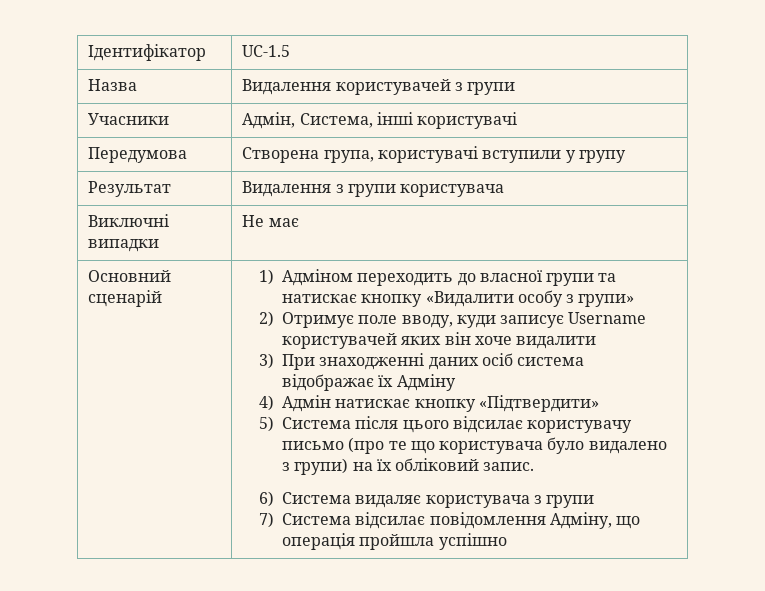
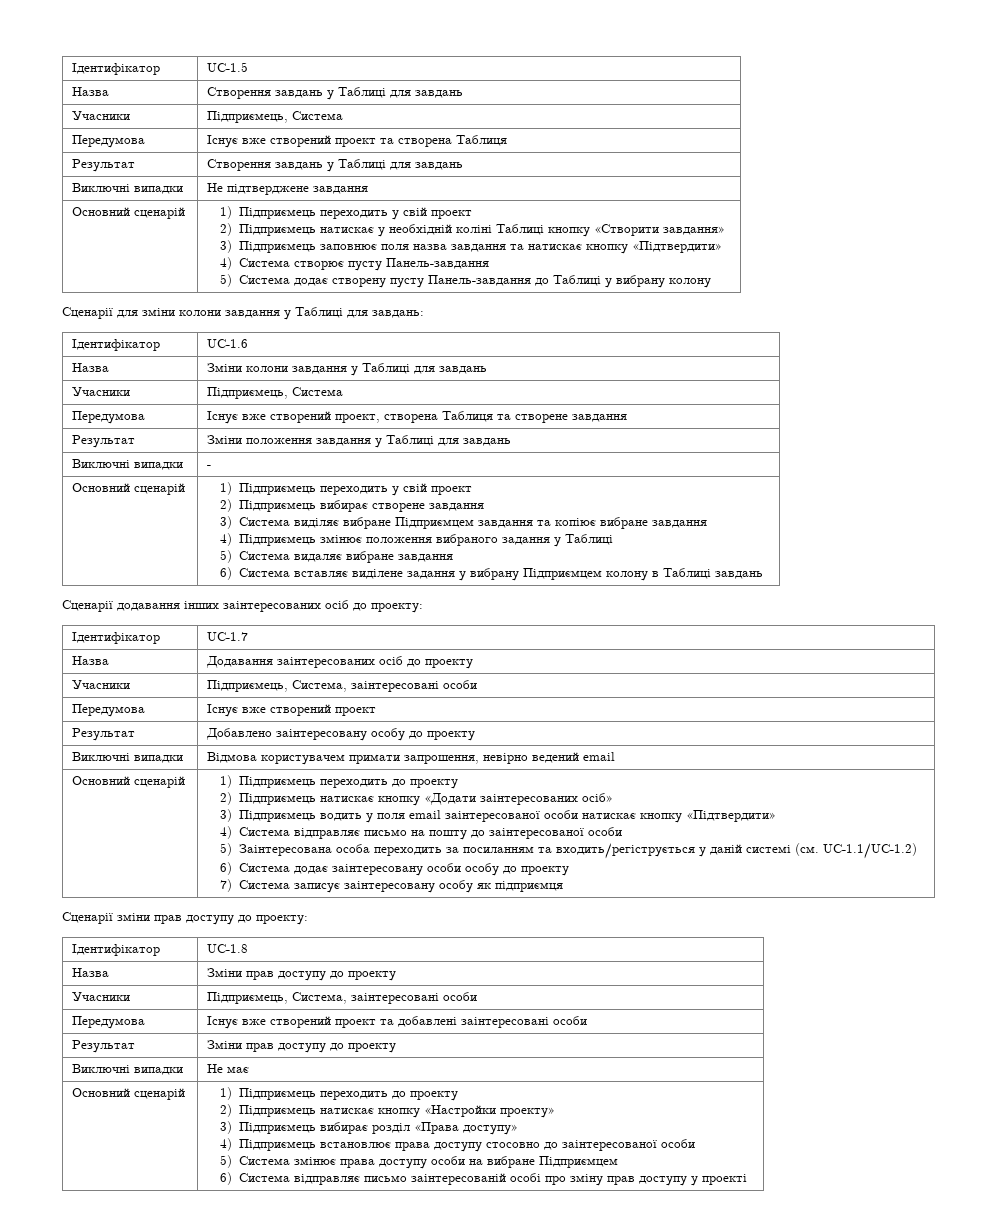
[242,79,516,95] [88,113,170,125] [242,112,518,129] [88,147,188,163] [242,146,627,163] [88,181,172,197] [242,181,505,197] Видалення користувачей з групи // Учасники | Адмін, Система, інші користувачі // Передумова | Створена група, користувачі вступили у групу // Результат | Видалення з групи користувача -> [207,87,464,100] [72,111,131,121] [207,111,344,123] [72,135,146,148] [207,135,508,148] [72,159,136,172] [207,159,464,172] [72,183,184,194] [207,183,369,195] [72,207,186,219] [220,206,472,220] [220,223,725,237] [220,240,722,254] [220,257,489,271] [220,274,711,288] [62,307,424,320] [72,339,161,351] [207,339,249,348] [72,363,110,372] [207,363,488,376] [72,387,131,397] [207,387,344,399] [72,411,146,424] [207,411,628,424] [72,435,136,448] [207,435,512,448] [72,459,184,470] [207,465,212,468] [72,483,186,495] [220,482,472,496] [220,499,484,512] [220,516,707,529] [220,533,613,547] [220,550,453,563] [220,567,763,581] [62,600,423,613] [72,632,161,644] [207,632,249,641] [72,656,110,665] [206,656,474,669] [72,680,131,690] [207,680,478,692] [72,704,146,717] [207,704,377,717] [72,728,136,741] [206,728,476,741] [72,752,184,763] [207,752,616,765] [72,776,186,788] [220,775,458,789] [220,792,613,806] [220,809,776,823] [220,826,622,840] [220,843,917,859] [220,862,569,876] [220,879,563,893] [62,912,308,925] [72,944,161,956] [207,944,249,953] [72,968,110,977] [207,968,397,981] [72,992,131,1002] [207,992,478,1004] [72,1016,146,1029] [207,1016,588,1029] [72,1040,136,1053] [207,1040,397,1053] Створення завдань у Таблиці для завдань // Учасники | Підприємець, Система // Передумова | Існує вже створений проект та створена Таблиця // Результат | Створення завдань у Таблиці для завдань // Виключні випадки | Не підтверджене завдання // Основний сценарій | 1) Підприємець переходить у свій проект // 2) Підприємець натискає у необхідній коліні Таблиці кнопку «Створити завдання» // 3) Підприємець заповнює поля назва завдання та натискає кнопку «Підтвердити» // 4) Система створює пусту Панель-завдання // 5) Система додає створену пусту Панель-завдання до Таблиці у вибрану колону // Сценарії для зміни колони завдання у Таблиці для завдань: // Ідентифікатор | UC-1.6 // Назва | Зміни колони завдання у Таблиці для завдань // Учасники | Підприємець, Система // Передумова | Існує вже створений проект, створена Таблиця та створене завдання // Результат | Зміни положення завдання у Таблиці для завдань // Виключні випадки | - // Основний сценарій | 1) Підприємець переходить у свій проект // 2) Підприємець вибирає створене завдання // 3) Система виділяє вибране Підприємцем завдання та копіює вибране завдання // 4) Підприємець змінює положення вибраного задання у Таблиці // 5) Система видаляє вибране завдання // 6) Система вставляє виділене задання у вибрану Підприємцем колону в Таблиці завдань // Сценарії додавання інших заінтересованих осіб до проекту: // Ідентифікатор | UC-1.7 // Назва | Додавання заінтересованих осіб до проекту // Учасники | Підприємець, Система, заінтересовані особи // Передумова | Існує вже створений проект // Результат | Добавлено заінтересовану особу до проекту // Виключні випадки | Відмова користувачем примати запрошення, невірно ведений email // Основний сценарій | 1) Підприємець переходить до проекту // 2) Підприємець натискає кнопку «Додати заінтересованих осіб» // 3) Підприємець водить у поля email заінтересованої особи натискає кнопку «Підтвердити» // 4) Система відправляє письмо на пошту до заінтересованої особи // 5) Заінтересована особа переходить за посиланням та входить/регіструється у даній системі (см. UC-1.1/UC-1.2) // 6) Система додає заінтересовану особи особу до проекту // 7) Система записує заінтересовану особу як підприємця // Сценарії зміни прав доступу до проекту: // Ідентифікатор | UC-1.8 // Назва | Зміни прав доступу до проекту // Учасники | Підприємець, Система, заінтересовані особи // Передумова | Існує вже створений проект та добавлені заінтересовані особи // Результат | Зміни прав доступу до проекту
[281,269,617,286] [281,290,635,307] [258,311,647,328] [281,332,597,349] [258,353,585,370] [281,374,456,391] [258,395,599,412] [258,416,633,433] [281,437,667,454] [281,458,535,475] [258,491,595,508] [258,512,641,529] [281,533,507,550] Адміном переходить до власної групи та натискає кнопку «Видалити особу з групи» // 2) Отримує поле вводу, куди записує Username користувачей яких він хоче видалити // 3) При знаходженні даних осіб система відображає їх Адміну // 4) Адмін натискає кнопку «Підтвердити» // 5) Система після цього відсилає користувачу письмо (про те що користувача було видалено з групи) на їх обліковий запис. // 6) Система видаляє користувача з групи // 7) Система відсилає повідомлення Адміну, що операція пройшла успішно -> [238,1088,458,1101] [220,1104,555,1118] [220,1121,518,1135] [220,1138,695,1152] [220,1155,618,1169] [220,1172,747,1186] Підприємець переходить до проекту // 2) Підприємець натискає кнопку «Настройки проекту» // 3) Підприємець вибирає розділ «Права доступу» // 4) Підприємець встановлює права доступу стосовно до заінтересованої особи // 5) Система змінює права доступу особи на вибране Підприємцем // 6) Система відправляє письмо заінтересованій особі про зміну прав доступу у проекті

